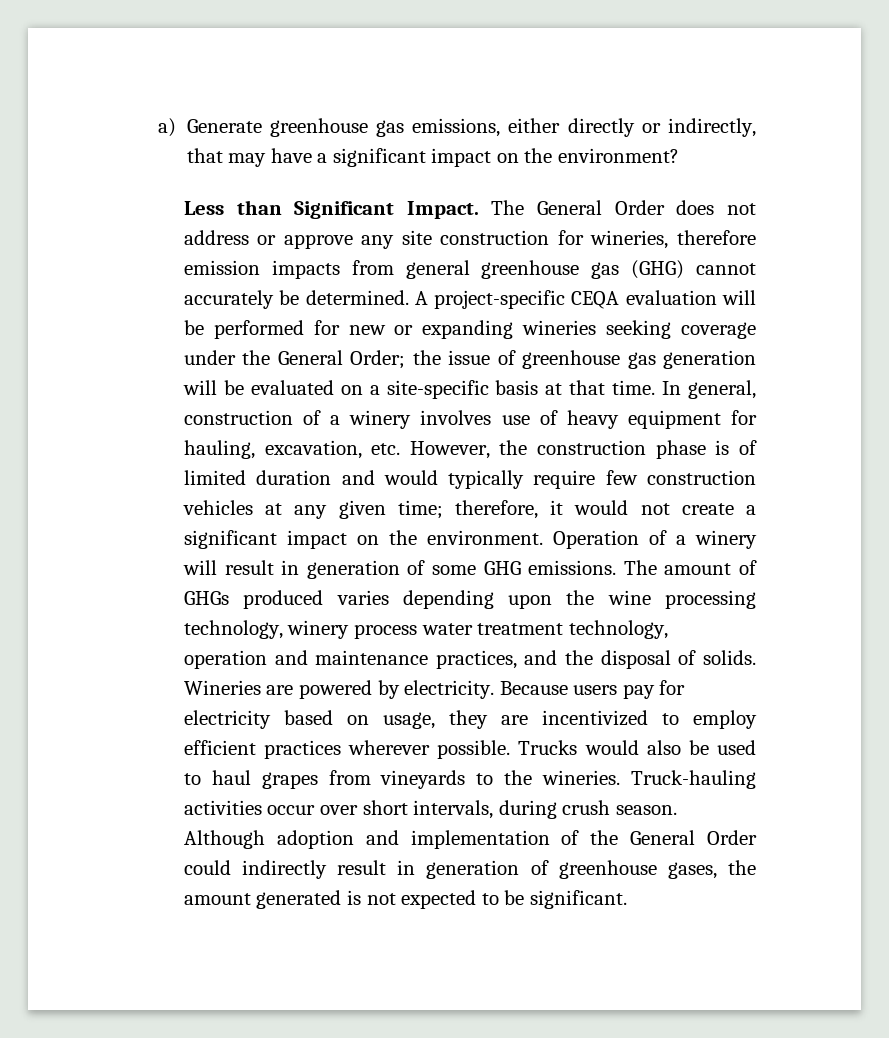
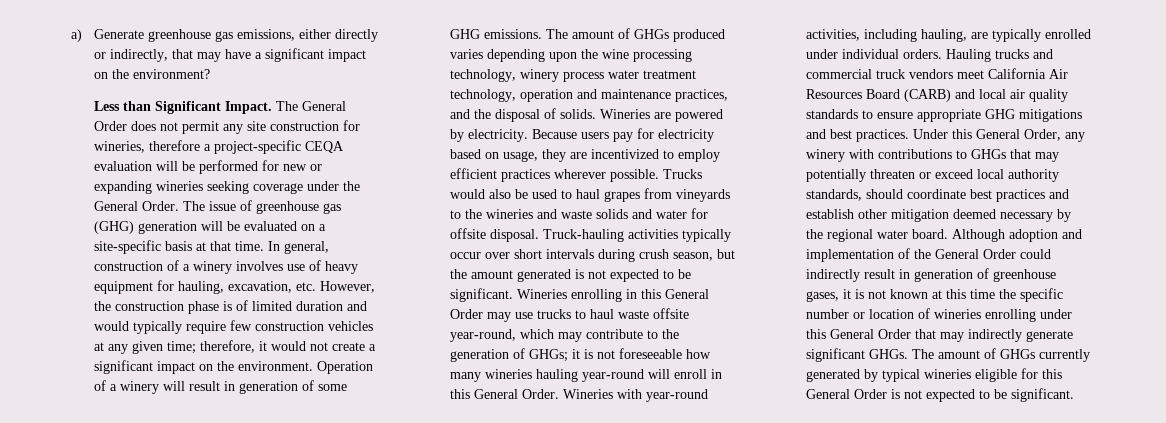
[183,230,353,249] address or approve -> [182,121,220,134] permit
[183,260,756,279] [183,290,428,309] emission impacts from general greenhouse gas (GHG) cannot accurately be determined. A -> [204,144,212,151] a
[350,350,441,369] Order; the -> [142,201,206,211] Order. The
(656, 360) none -> [94,221,135,234] (GHG)
[542,770,621,785] wineries. -> [486,208,709,219] [450,228,540,242] wineries and waste solids and water for offsite disposal.
(262, 807) none -> [682,229,732,242] typically
[413,800,494,819] intervals, -> [546,249,595,259] intervals
[615,805,677,815] season. -> [673,249,736,261] [450,269,692,282] [450,288,710,302] [450,308,690,322] [450,329,680,342] [450,348,712,362] [450,369,723,382] [450,389,709,402] [806,29,1092,42] [806,49,1054,62] [806,68,1069,79] [806,89,1069,102] [806,109,1083,122] [806,129,1086,142] [806,149,1060,162] [806,169,1060,182] [806,189,1070,202] [806,209,1072,222] [806,229,949,242] season, but the amount generated is not expected to be significant. Wineries enrolling in this General Order may use trucks to haul waste offsite year-round, which may contribute to the generation of GHGs; it is not foreseeable how many wineries hauling year-round will enroll in this General Order. Wineries with year-round activities, including hauling, are typically enrolled under individual orders. Hauling trucks and commercial truck vendors meet California Air Resources Board (CARB) and local air quality standards to ensure appropriate GHG mitigations and best practices. Under this General Order, any winery with contributions to GHGs that may potentially threaten or exceed local authority standards, should coordinate best practices and establish other mitigation deemed necessary by the regional water board.
[728,860,756,875] [183,890,342,909] the amount generated -> [843,288,1064,302] [806,308,1073,322] [806,329,1074,342] [806,348,1091,362] [806,368,1063,382] [806,389,888,399] it is not known at this time the specific number or location of wineries enrolling under this General Order that may indirectly generate significant GHGs. The amount of GHGs currently generated by typical wineries eligible for this General Order

